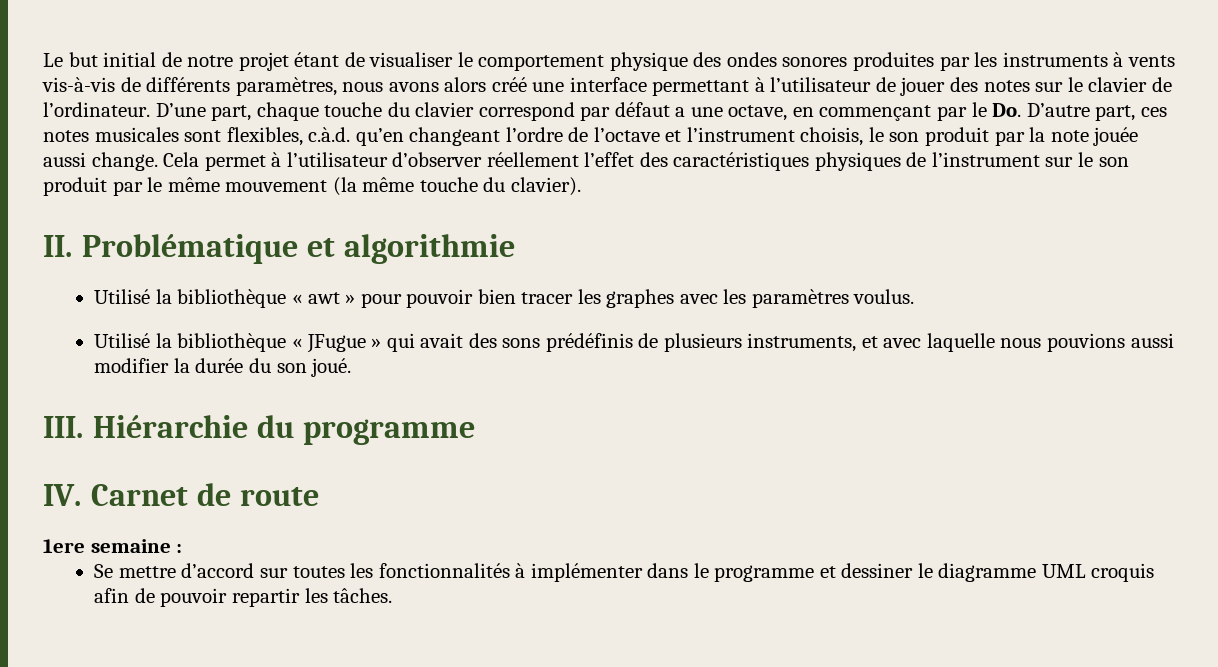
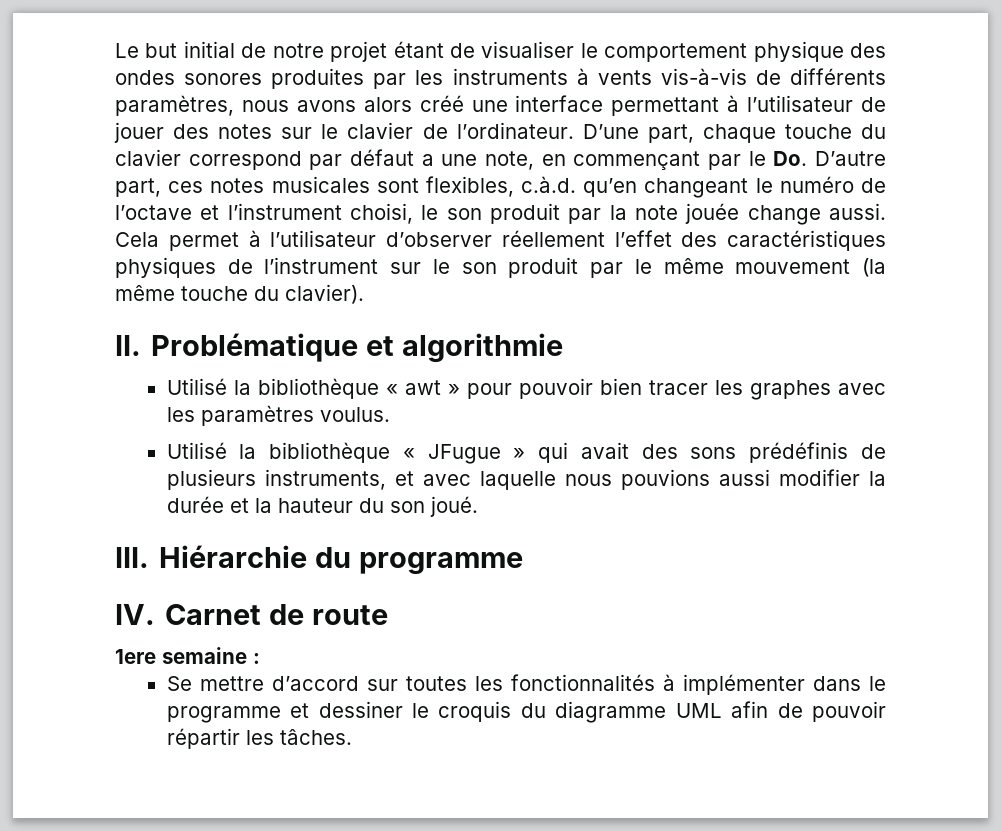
[728,105,788,121] octave, -> [485,151,534,170] note,
[505,127,563,142] l’ordre -> [755,176,854,193] le numéro
[800,127,864,146] choisis, -> [350,203,413,224] choisi,
[43,152,158,171] aussi change. -> [747,203,886,225] change aussi.
(244, 365) none -> [229,498,353,513] et la hauteur
(933, 570) none -> [438,701,546,722] croquis du
[1091,563,1155,582] croquis -> (722, 710) none
[231,588,300,607] repartir -> [166,728,240,749] répartir

